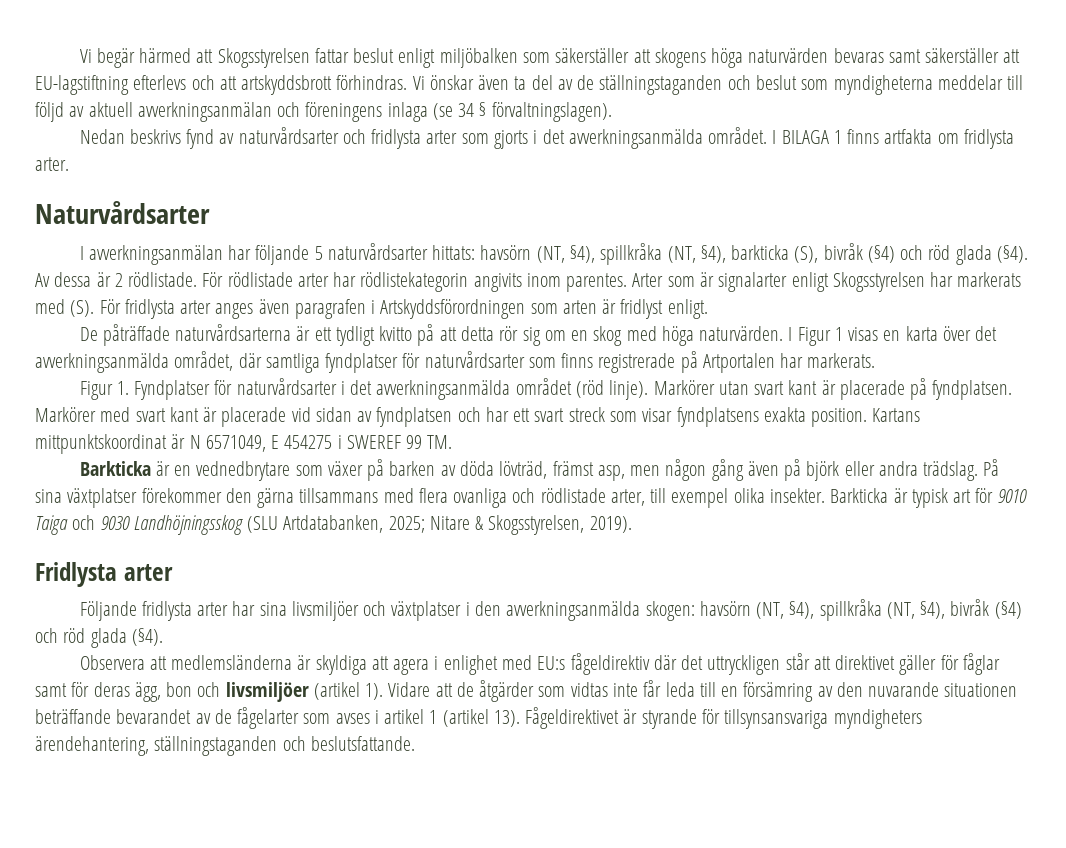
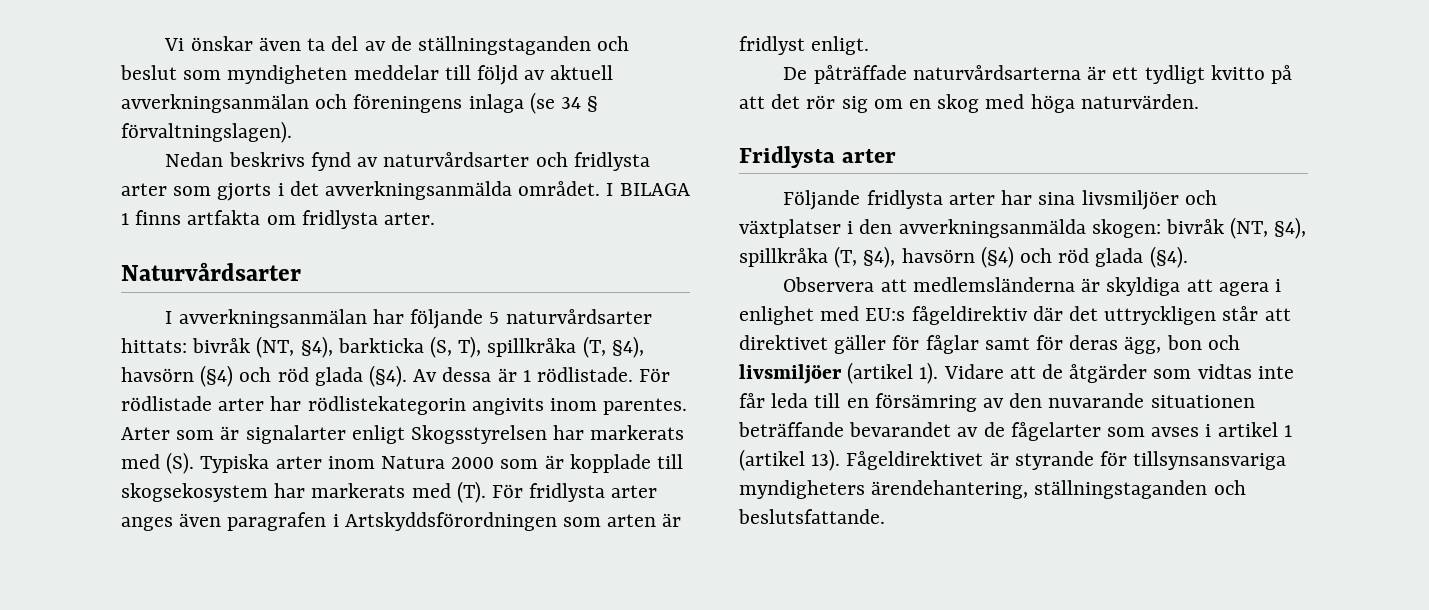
[79,48,1021,68] [35,75,425,95] Vi begär härmed att Skogsstyrelsen fattar beslut enligt miljöbalken som säkerställer att skogens höga naturvärden bevaras samt säkerställer att EU-lagstiftning efterlevs och att artskyddsbrott förhindras. Vi -> [164,38,185,51] Vi
[833,75,933,95] myndigheterna -> [227,65,348,84] myndigheten
[480,243,863,265] havsörn (NT, §4), spillkråka (NT, §4), barkticka (S), bivråk -> [192,336,644,358] [121,367,194,382] bivråk (NT, §4), barkticka (S, T), spillkråka (T, §4), havsörn
[114,273,123,287] 2 -> [522,370,531,382] 1
(95, 308) none -> [200,454,684,473] [121,481,486,503] Typiska arter inom Natura 2000 som är kopplade till skogsekosystem har markerats med (T).
[461,326,495,341] detta -> [771,94,801,109] det
[788,326,998,346] [35,351,876,373] [79,378,1013,400] [35,407,921,427] [35,434,453,454] [79,459,1000,481] [35,488,1027,508] [35,515,632,535] I Figur 1 visas en karta över det avverkningsanmälda området, där samtliga fyndplatser för naturvårdsarter som finns registrerade på Artportalen har markerats. // Figur 1. Fyndplatser för naturvårdsarter i det avverkningsanmälda området (röd linje). Markörer utan svart kant är placerade på fyndplatsen. Markörer med svart kant är placerade vid sidan av fyndplatsen och har ett svart streck som visar fyndplatsens exakta position. Kartans mittpunktskoordinat är N 6571049, E 454275 i SWEREF 99 TM. // Barkticka är en vednedbrytare som växer på barken av döda lövträd, främst asp, men någon gång även på björk eller andra trädslag. På sina växtplatser förekommer den gärna tillsammans med flera ovanliga och rödlistade arter, till exempel olika insekter. Barkticka är typisk art för 9010 Taiga och 9030 Landhöjningsskog (SLU Artdatabanken, 2025; Nitare & Skogsstyrelsen, 2019). -> (1199, 101) none
[699,599,990,621] havsörn (NT, §4), spillkråka (NT, §4), bivråk -> [1166,217,1307,239] [739,246,975,268] bivråk (NT, §4), spillkråka (T, §4), havsörn

